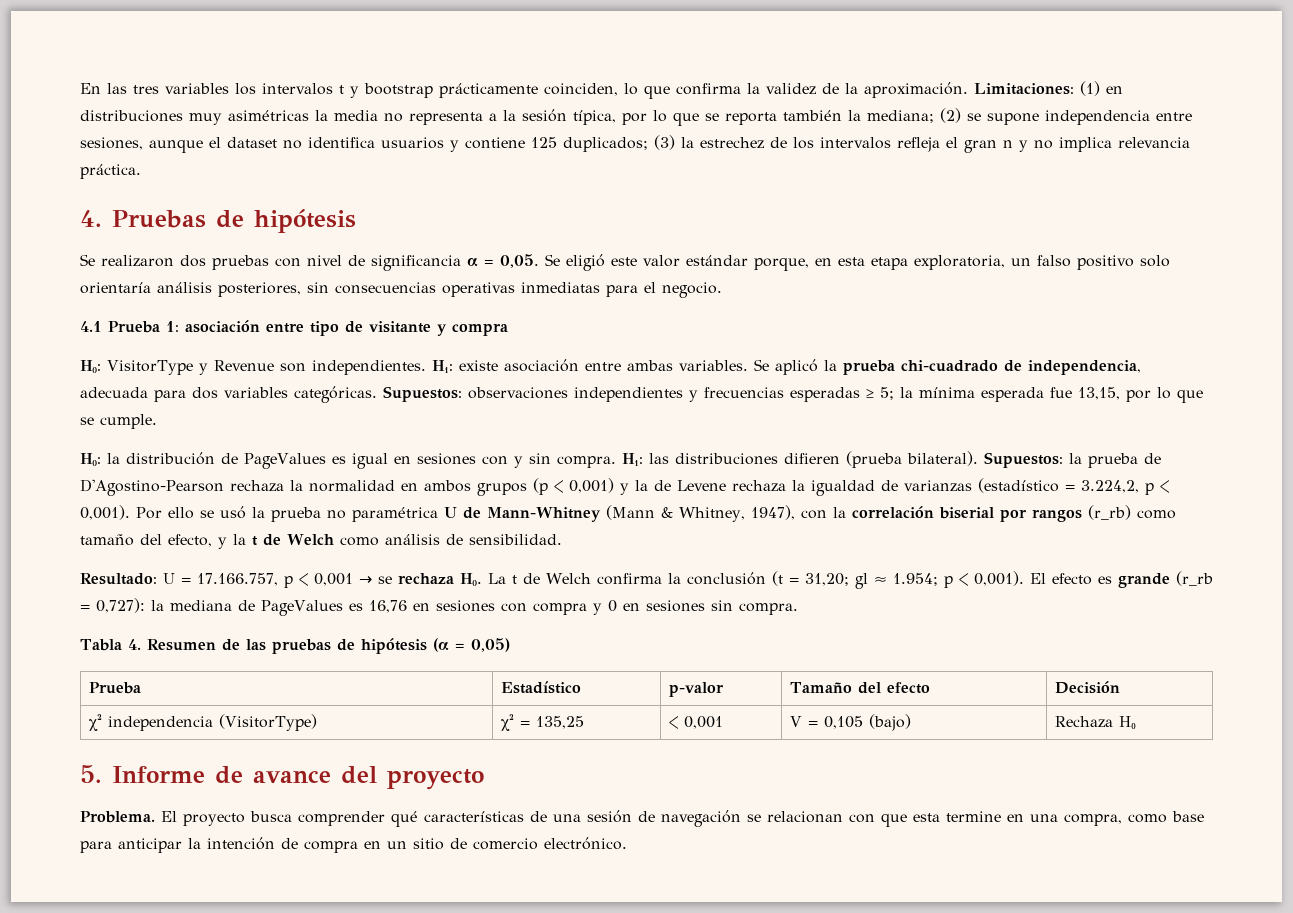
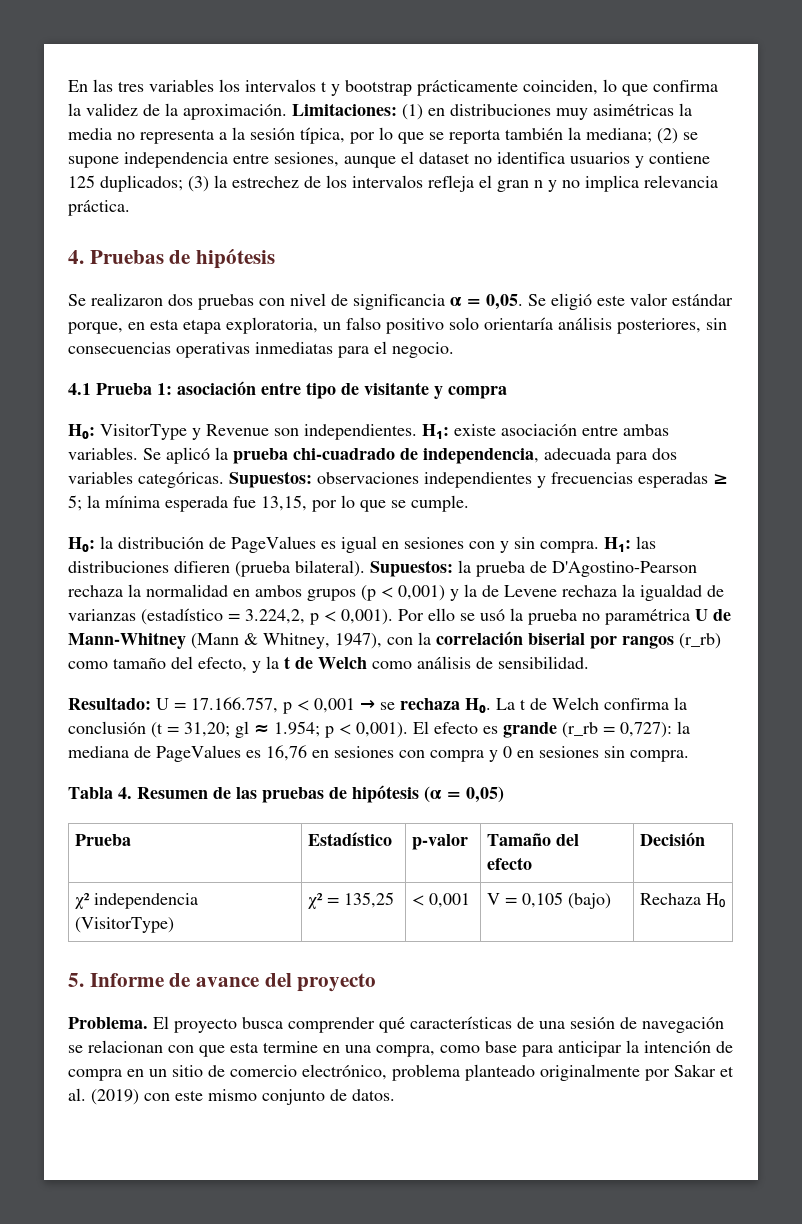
[544,837,627,850] electrónico. -> [302,1064,734,1081] [68,1088,395,1105] electrónico, problema planteado originalmente por Sakar et al. (2019) con este mismo conjunto de datos.

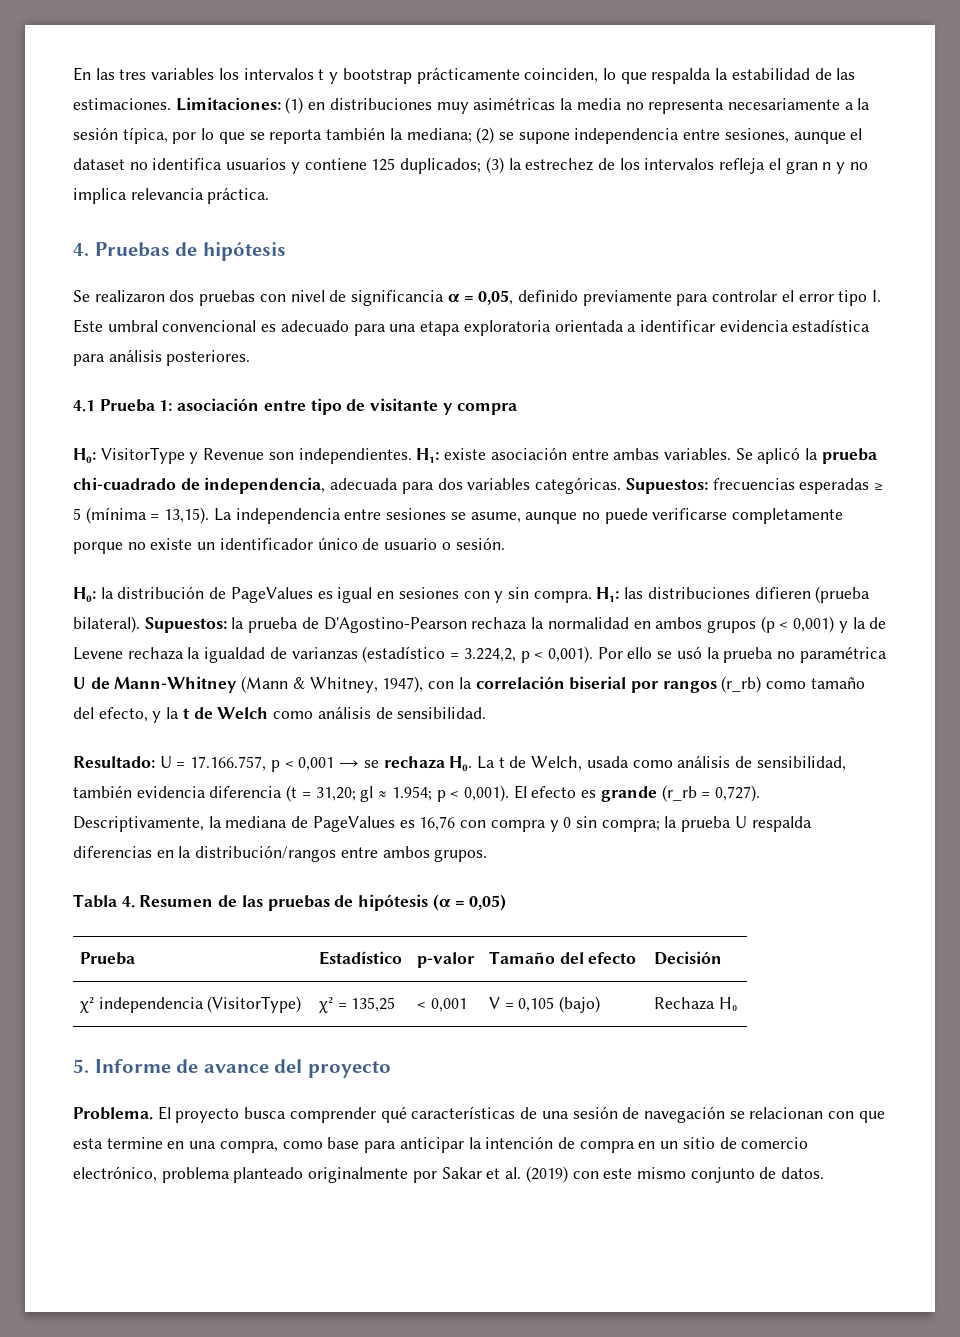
[653,80,718,92] [68,103,287,120] confirma la validez de la aproximación. -> [651,68,856,84] [73,98,171,110] respalda la estabilidad de las estimaciones.
(214, 136) none -> [727,98,840,110] necesariamente
[486,293,733,310] [68,317,727,334] [68,341,454,358] 0,05. Se eligió este valor estándar porque, en esta etapa exploratoria, un falso positivo solo orientaría análisis posteriores, sin consecuencias operativas inmediatas para el negocio. -> [478,290,882,306] [73,319,871,336] [73,349,251,366] 0,05, definido previamente para controlar el error tipo I. Este umbral convencional es adecuado para una etapa exploratoria orientada a identificar evidencia estadística para análisis posteriores.
[317,472,728,488] [68,495,469,512] observaciones independientes y frecuencias esperadas ≥ 5; la mínima esperada fue 13,15, por lo que se cumple. -> [712,478,883,494] [73,507,844,524] [73,537,505,554] frecuencias esperadas ≥ 5 (mínima = 13,15). La independencia entre sesiones se asume, aunque no puede verificarse completamente porque no existe un identificador único de usuario o sesión.
[552,697,687,710] [68,721,146,734] Welch confirma la conclusión -> [531,755,846,771] [73,785,283,798] Welch, usada como análisis de sensibilidad, también evidencia diferencia
[620,722,672,738] 0,727): -> [715,785,761,802] [73,816,204,832] 0,727). Descriptivamente,
[312,746,394,758] en sesiones -> (456, 823) none
[517,746,689,762] en sesiones sin compra. -> [575,816,812,832] [73,845,488,862] sin compra; la prueba U respalda diferencias en la distribución/rangos entre ambos grupos.

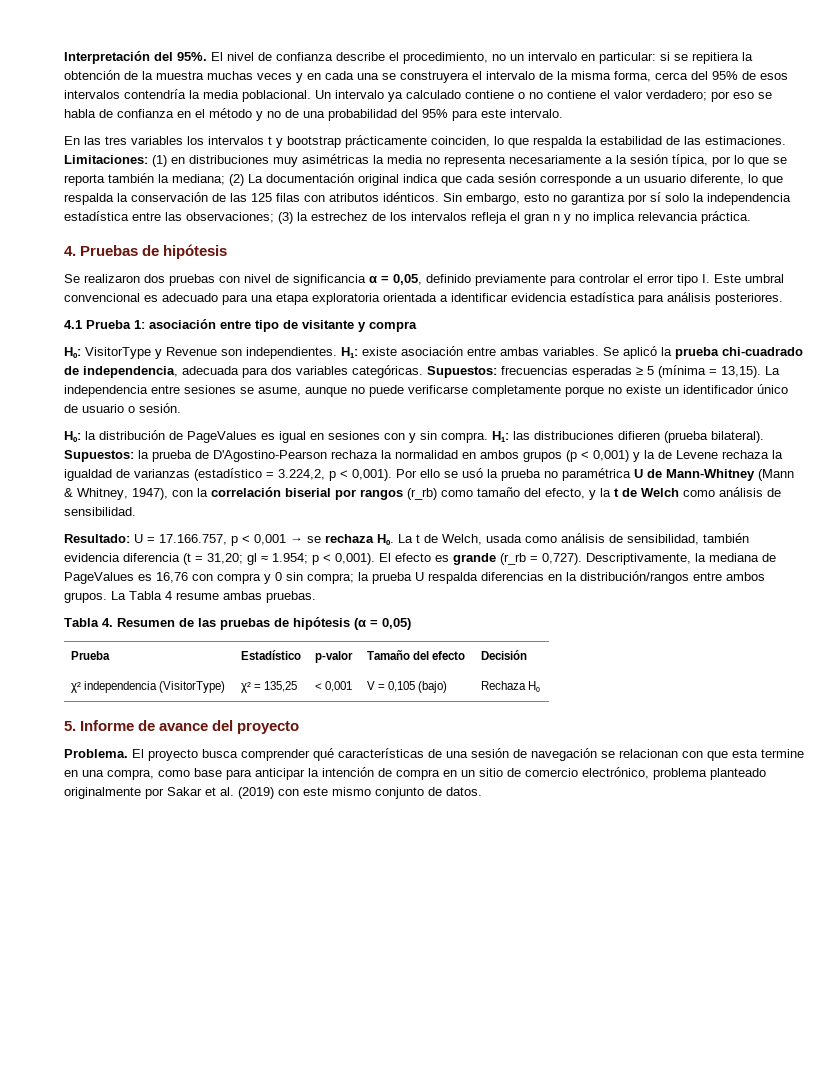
(73, 74) none -> [64,51,753,64] [64,70,788,83] [64,89,772,102] [64,108,563,121] Interpretación del 95%. El nivel de confianza describe el procedimiento, no un intervalo en particular: si se repitiera la obtención de la muestra muchas veces y en cada una se construyera el intervalo de la misma forma, cerca del 95% de esos intervalos contendría la media poblacional. Un intervalo ya calculado contiene o no contiene el valor verdadero; por eso se habla de confianza en el método y no de una probabilidad del 95% para este intervalo. //
[498,128,863,144] [73,158,482,174] se supone independencia entre sesiones, aunque el dataset no identifica usuarios y contiene 125 duplicados; -> [248,173,783,186] [64,192,791,205] [64,211,274,223] La documentación original indica que cada sesión corresponde a un usuario diferente, lo que respalda la conservación de las 125 filas con atributos idénticos. Sin embargo, esto no garantiza por sí solo la independencia estadística entre las observaciones;
(488, 855) none -> [111,591,316,603] La Tabla 4 resume ambas pruebas.

